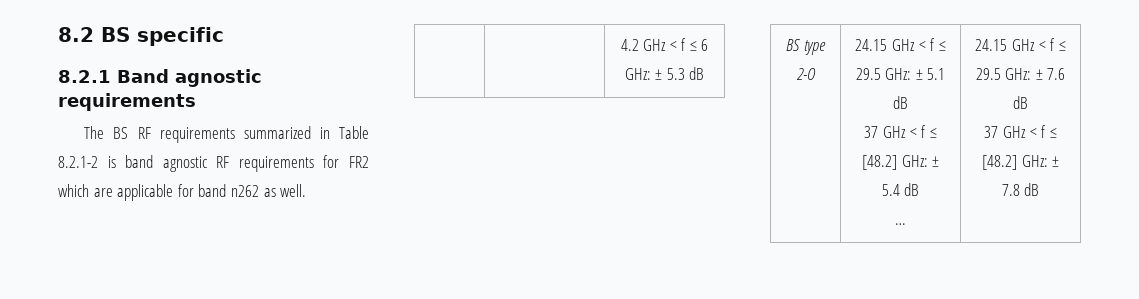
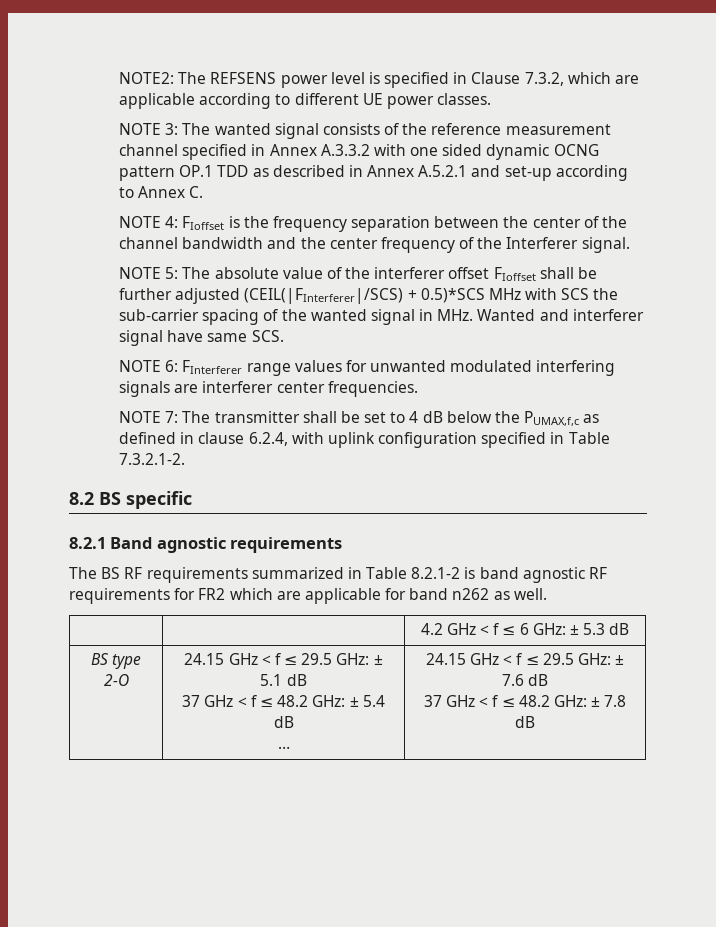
(58, 34) none -> [119,72,640,88] [119,93,492,109] [119,123,611,139] [119,144,599,160] [119,165,628,181] [119,186,204,198] [119,216,628,232] [119,237,630,253] [119,267,598,281] [119,288,619,304] [119,309,644,325] [119,330,284,346] [119,360,616,376] [119,381,418,397] [119,411,600,426] [119,432,610,448] [119,453,186,465] NOTE2: The REFSENS power level is specified in Clause 7.3.2, which are applicable according to different UE power classes. // NOTE 3: The wanted signal consists of the reference measurement channel specified in Annex A.3.3.2 with one sided dynamic OCNG pattern OP.1 TDD as described in Annex A.5.2.1 and set-up according to Annex C. // NOTE 4: FIoffset is the frequency separation between the center of the channel bandwidth and the center frequency of the Interferer signal. // NOTE 5: The absolute value of the interferer offset FIoffset shall be further adjusted (CEIL(|FInterferer|/SCS) + 0.5)*SCS MHz with SCS the sub-carrier spacing of the wanted signal in MHz. Wanted and interferer signal have same SCS. // NOTE 6: FInterferer range values for unwanted modulated interfering signals are interferer center frequencies. // NOTE 7: The transmitter shall be set to 4 dB below the PUMAX,f,c as defined in clause 6.2.4, with uplink configuration specified in Table 7.3.2.1-2. //
[861,155,897,170] [48.2] -> [277,695,309,707] 48.2
[981,155,1017,170] [48.2] -> [518,695,550,707] 48.2

